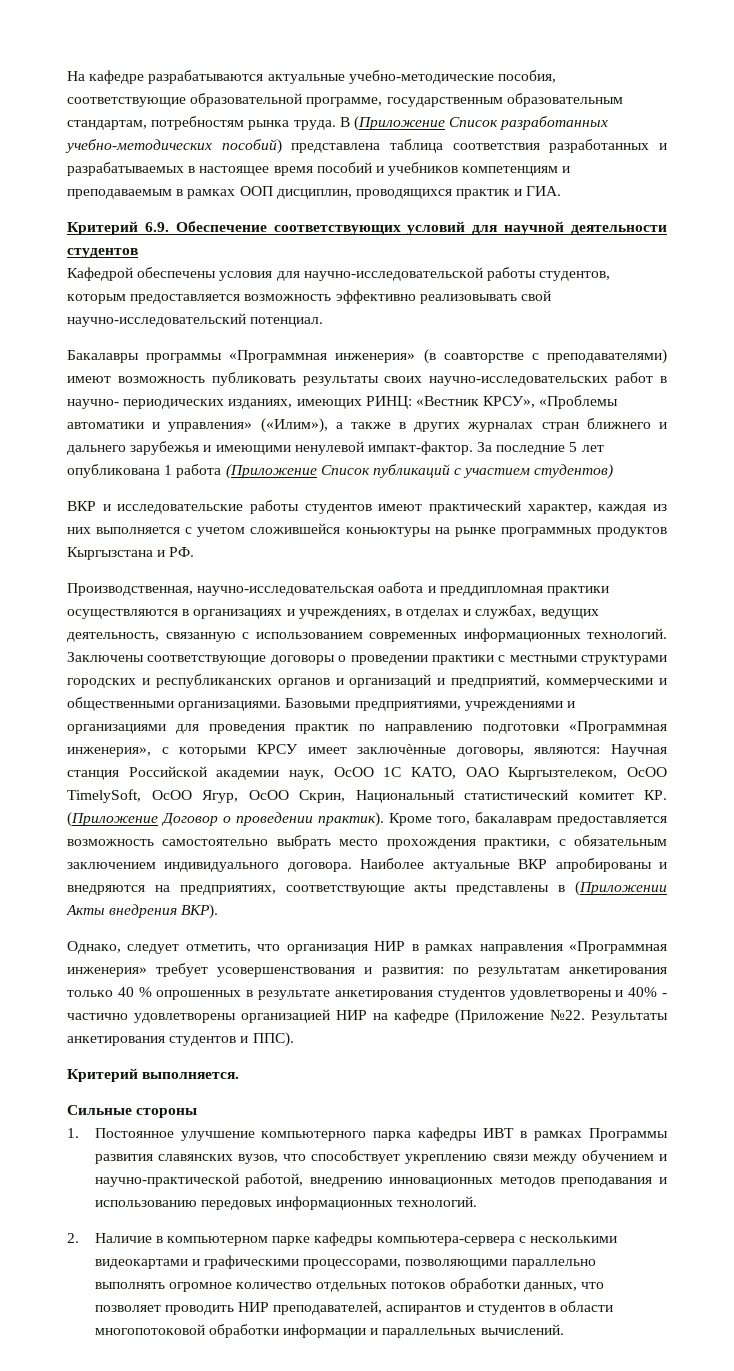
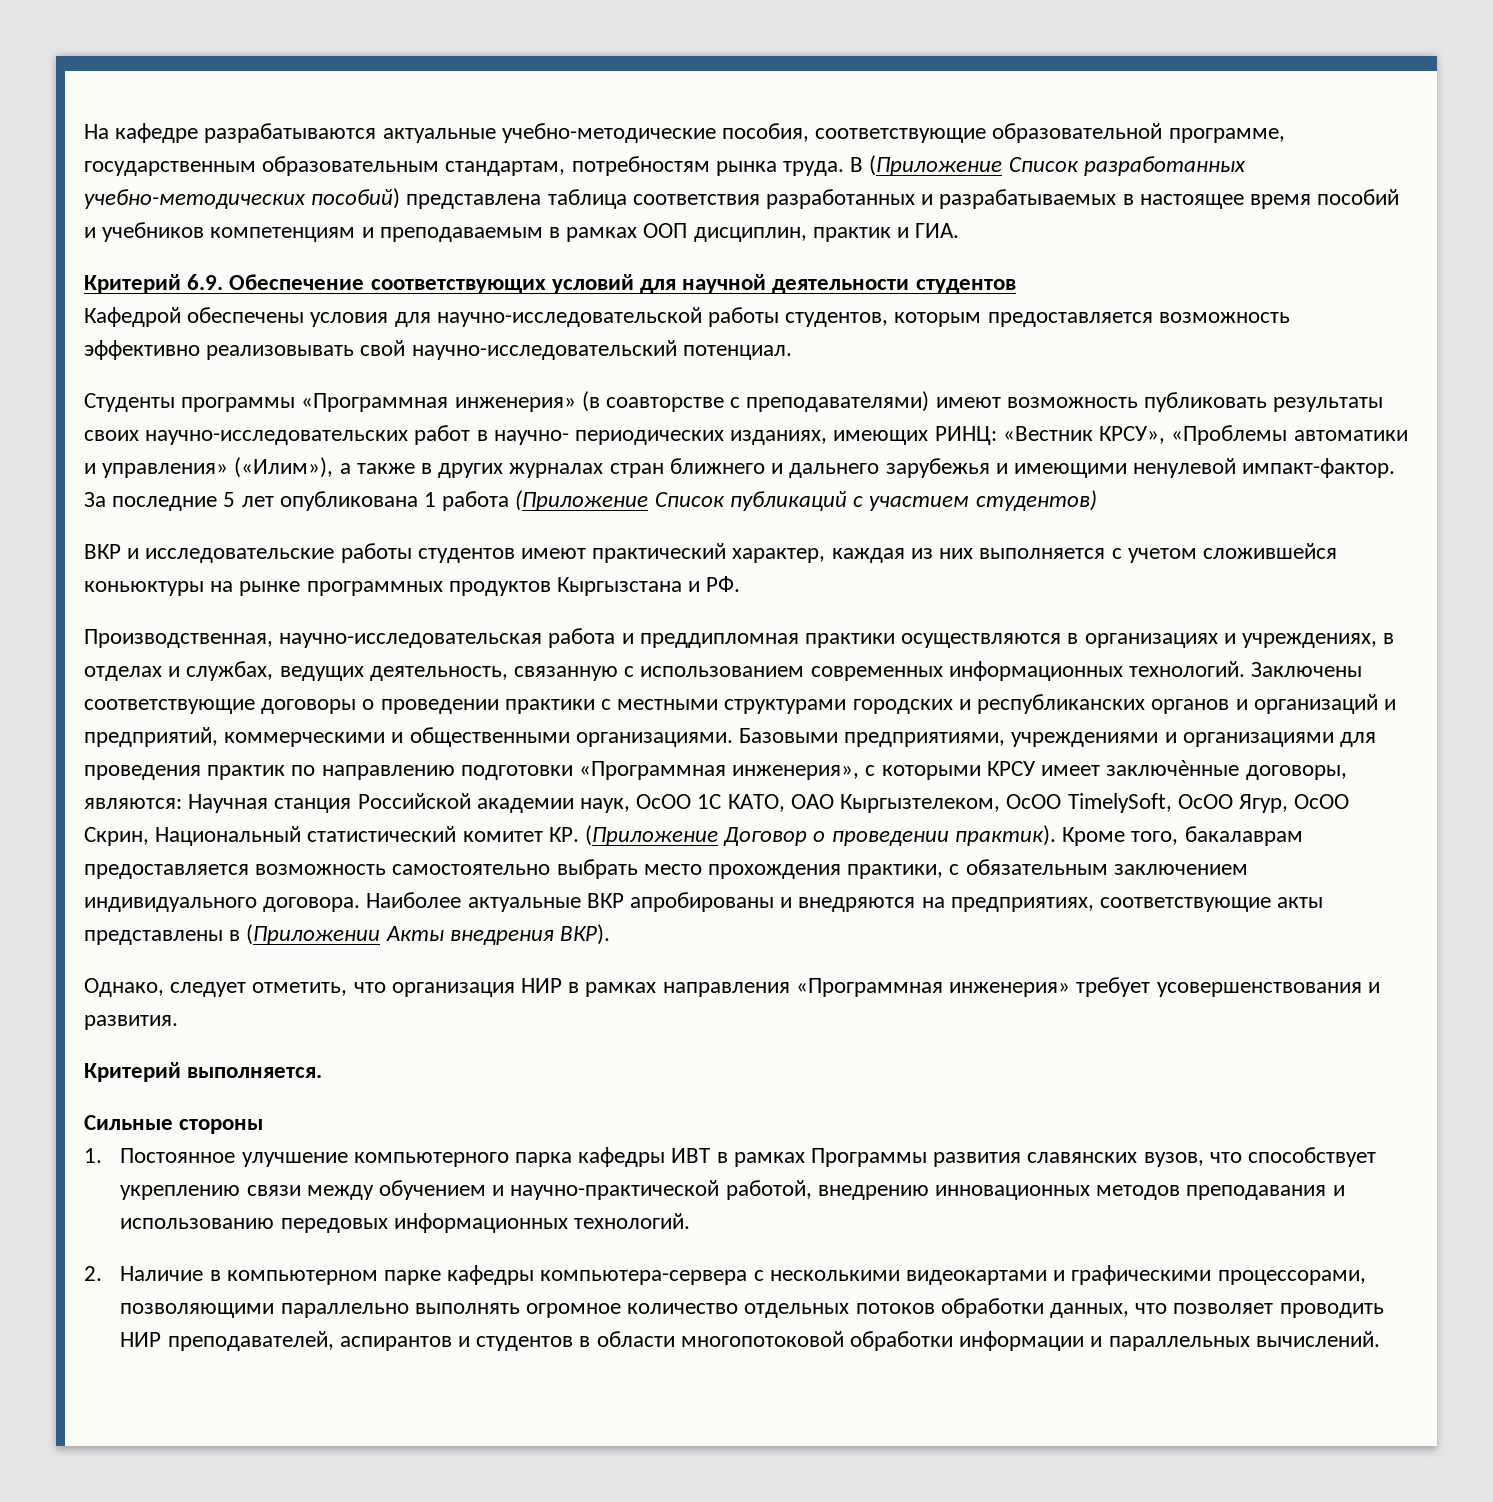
[355,189,452,199] проводящихся -> (807, 234) none
[67,350,139,363] Бакалавры -> [84,393,175,412] Студенты
[378,582,424,593] оабота -> [548,628,616,648] работа
[381,967,668,977] [67,987,668,1000] [67,1009,668,1024] [67,1032,294,1047] развития: по результатам анкетирования только 40 % опрошенных в результате анкетирования студентов удовлетворены и 40% - частично удовлетворены организацией НИР на кафедре (Приложение №22. Результаты анкетирования студентов и ППС). -> [84,1015,178,1030] развития.

